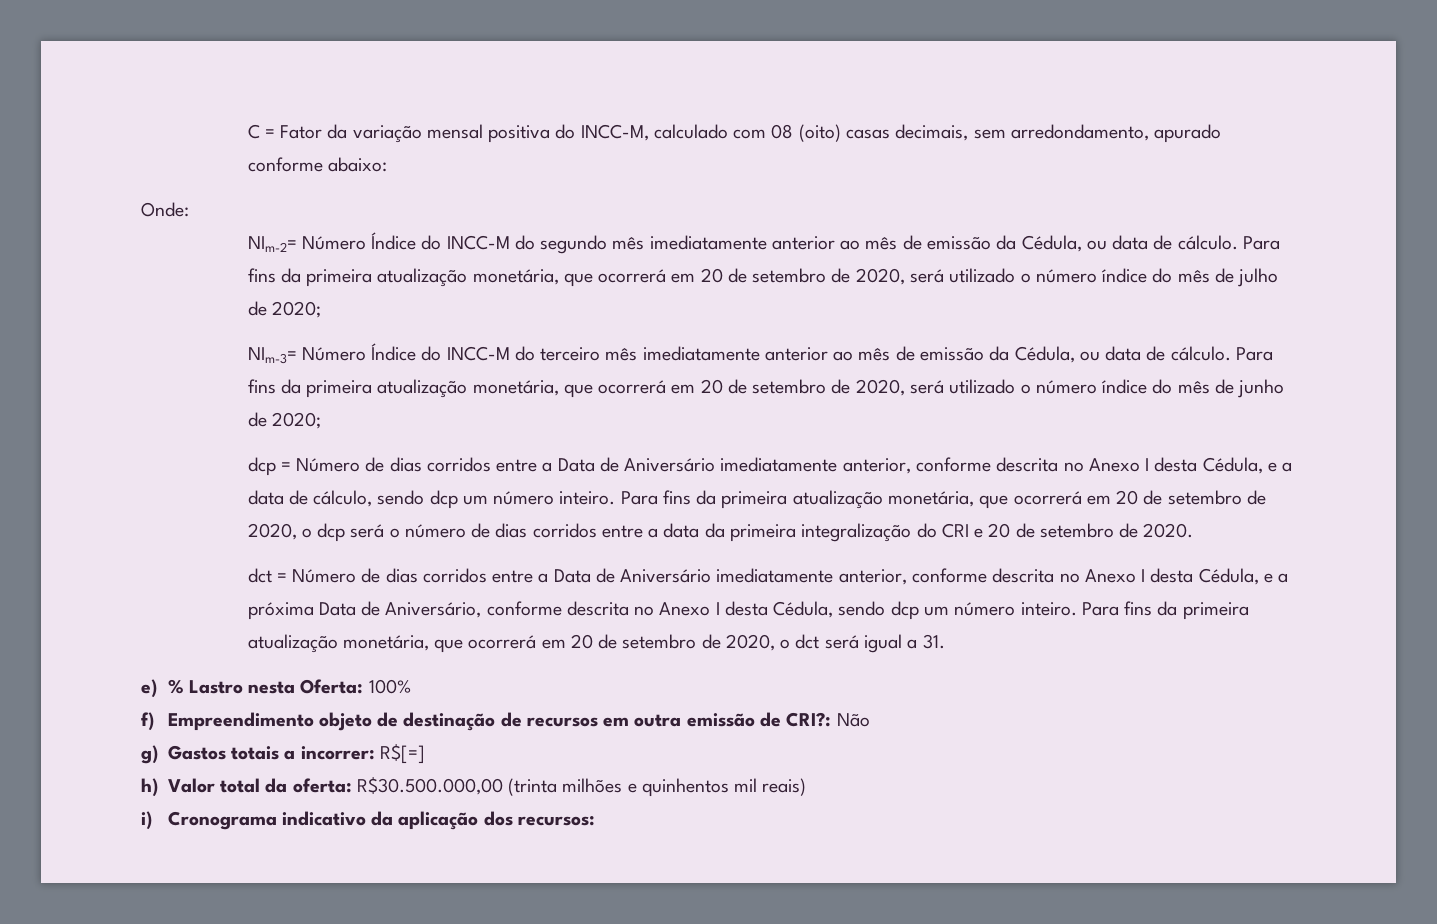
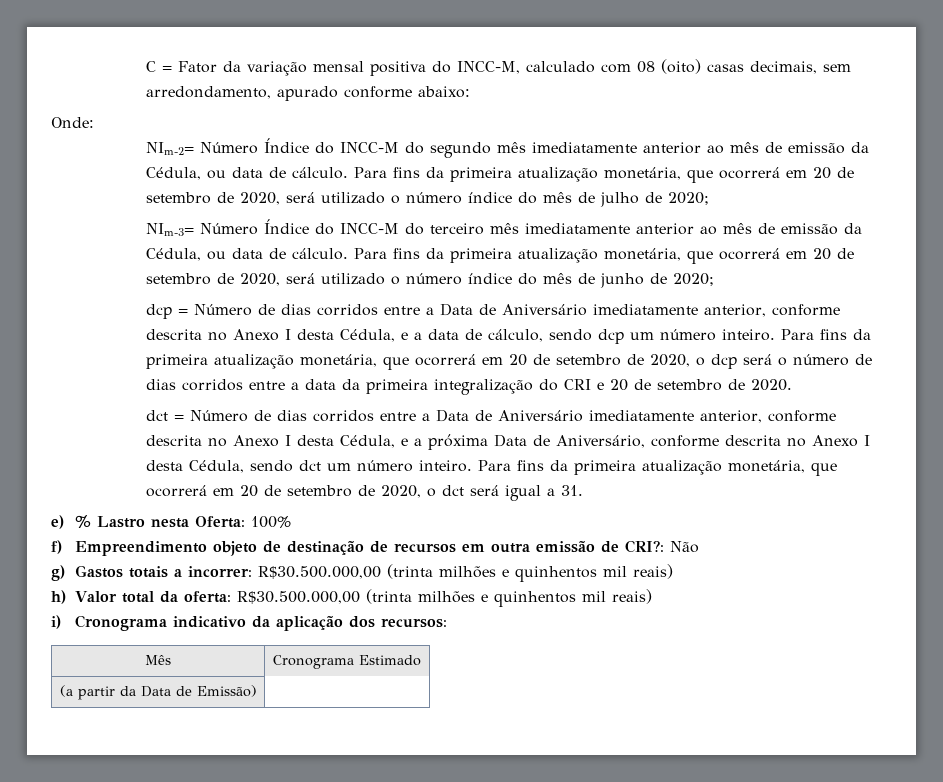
[890,601,919,620] dcp -> [299,460,322,471] dct
[379,744,425,764] R$[=] -> [257,564,673,582] R$30.500.000,00 (trinta milhões e quinhentos mil reais)
(595, 821) none -> [145,655,171,665] [273,655,421,669] [59,685,257,700] // Mês | Cronograma Estimado // (a partir da Data de Emissão) |

